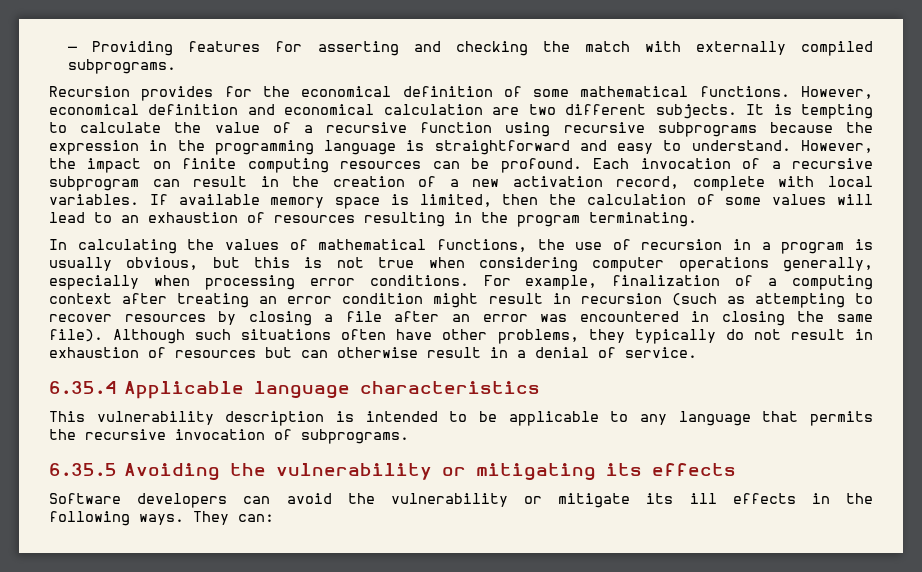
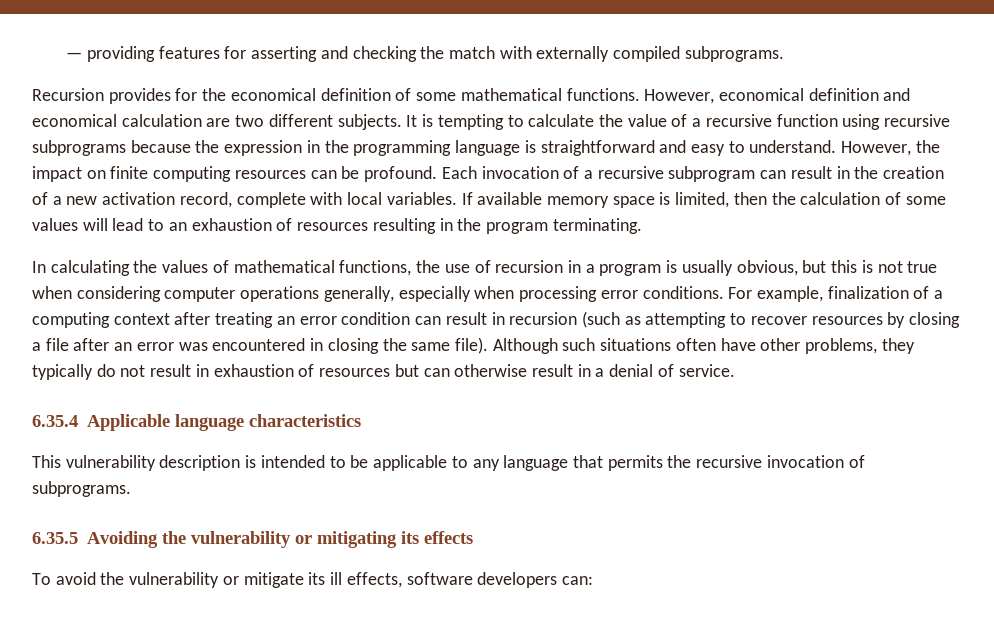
[92,41,174,56] Providing -> [86,46,155,62] providing
[433,293,479,308] might -> [415,316,442,325] can
[49,493,271,508] Software developers can -> [32,573,51,585] To
[732,493,873,504] [49,511,229,526] effects in the following ways. They -> [346,572,558,588] effects, software developers

